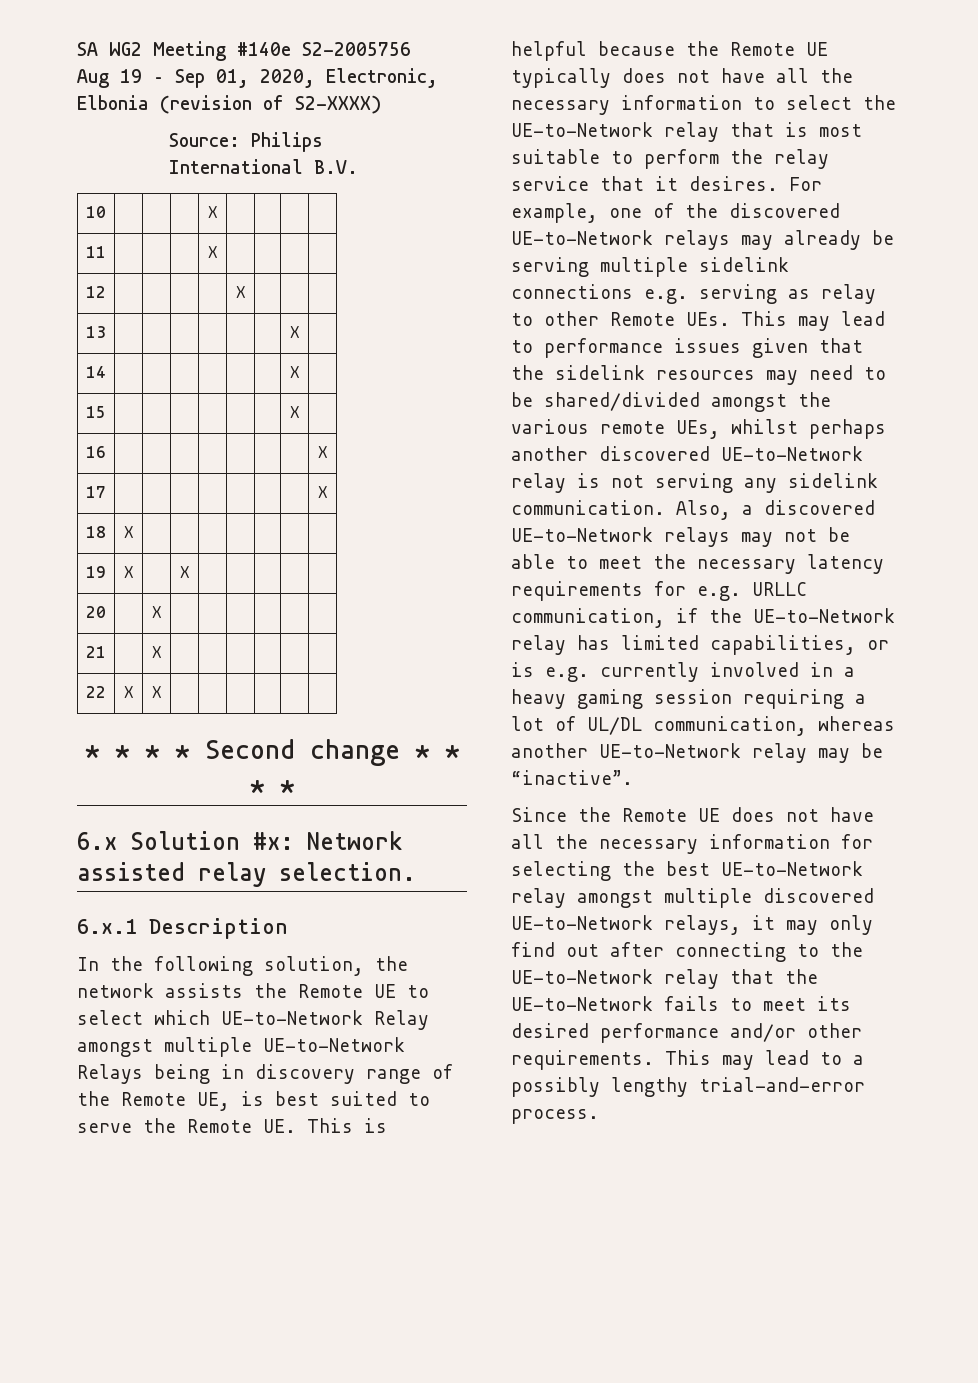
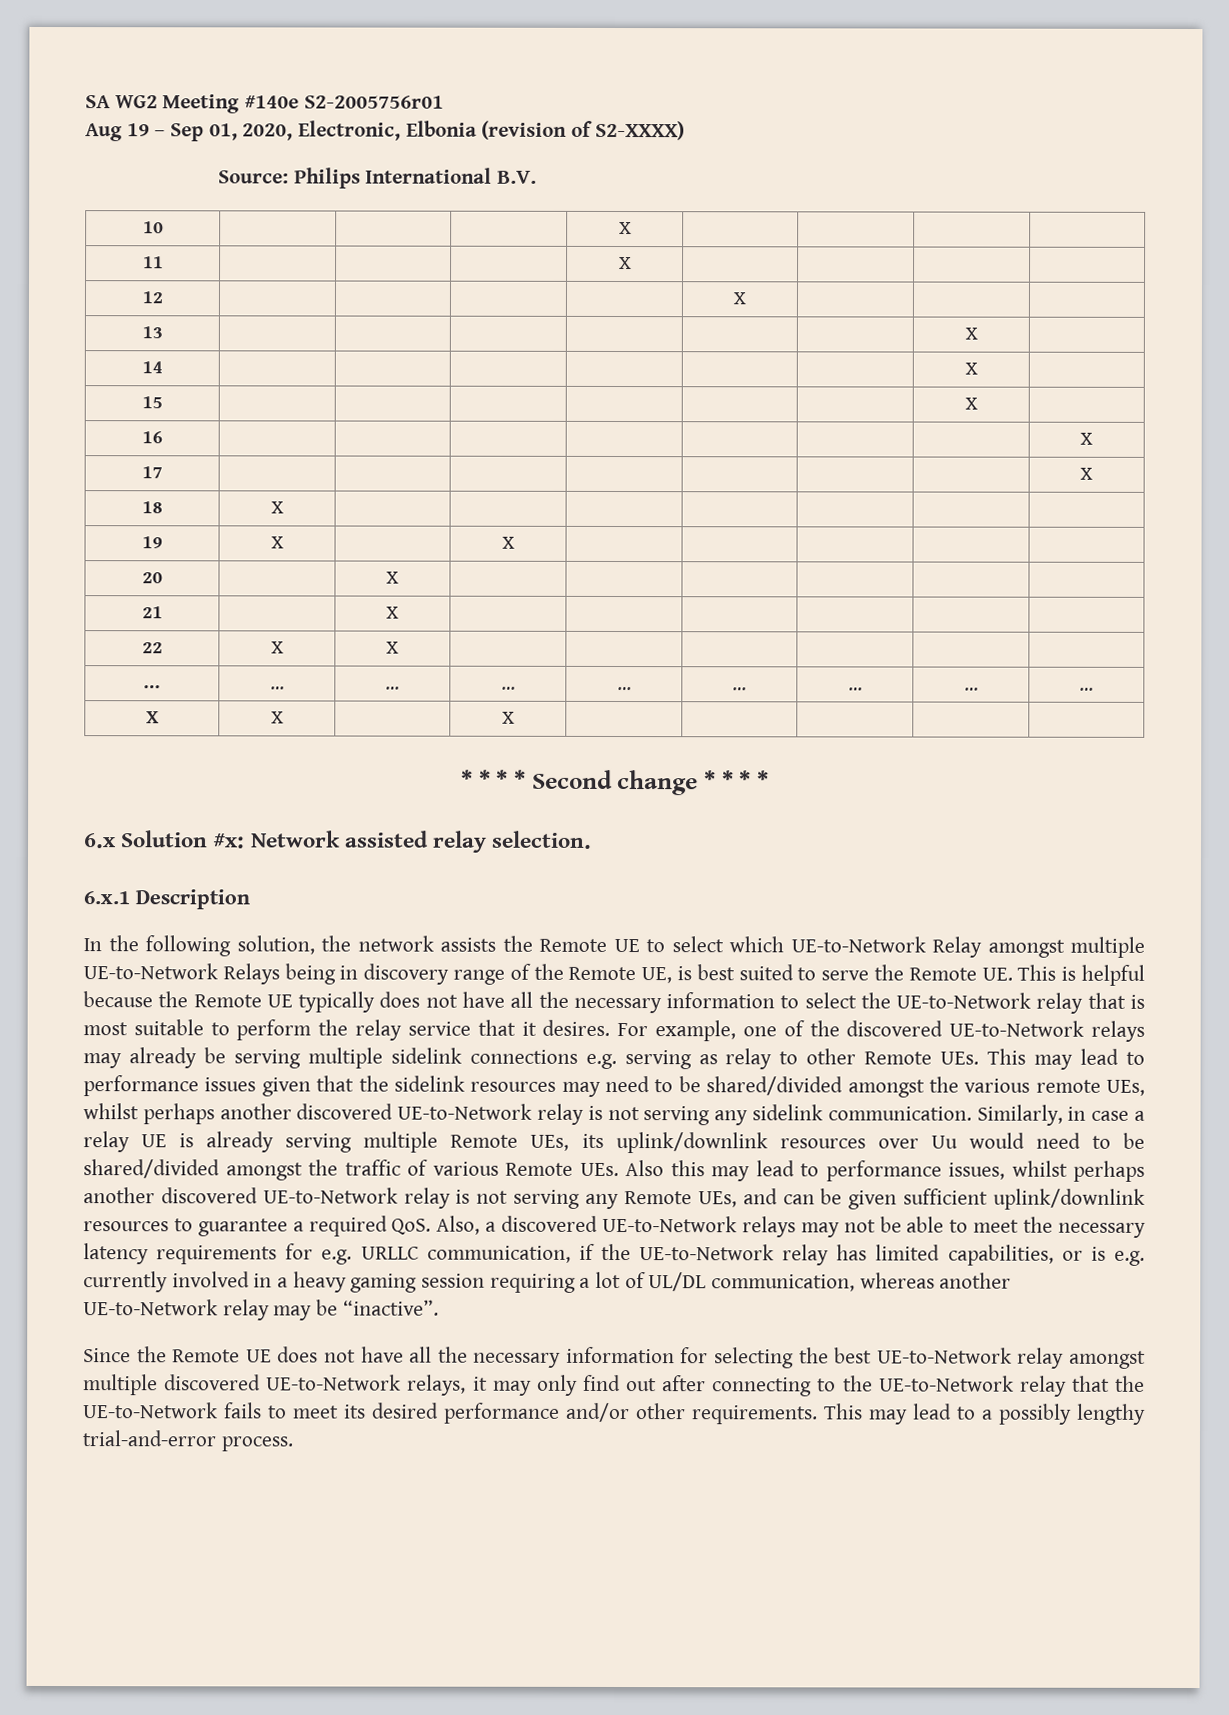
[302,42,411,56] S2-2005756 -> [303,95,444,109] S2-2005756r01
(162, 692) none -> [143,685,161,689] [269,686,285,690] [385,686,400,690] [500,686,516,690] [616,687,632,691] [732,687,747,691] [847,687,863,691] [963,687,979,691] [1079,687,1094,691] [145,711,159,724] [270,711,284,724] [501,711,515,724] // … | … | … | … | … | … | … | … | … // X | X | | X | | | | |
(665, 507) none -> [976,1104,1145,1126] [83,1131,1145,1154] [83,1159,1145,1182] [83,1187,1145,1210] [83,1215,432,1237] Similarly, in case a relay UE is already serving multiple Remote UEs, its uplink/downlink resources over Uu would need to be shared/divided amongst the traffic of various Remote UEs. Also this may lead to performance issues, whilst perhaps another discovered UE-to-Network relay is not serving any Remote UEs, and can be given sufficient uplink/downlink resources to guarantee a required QoS.

